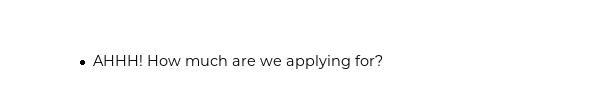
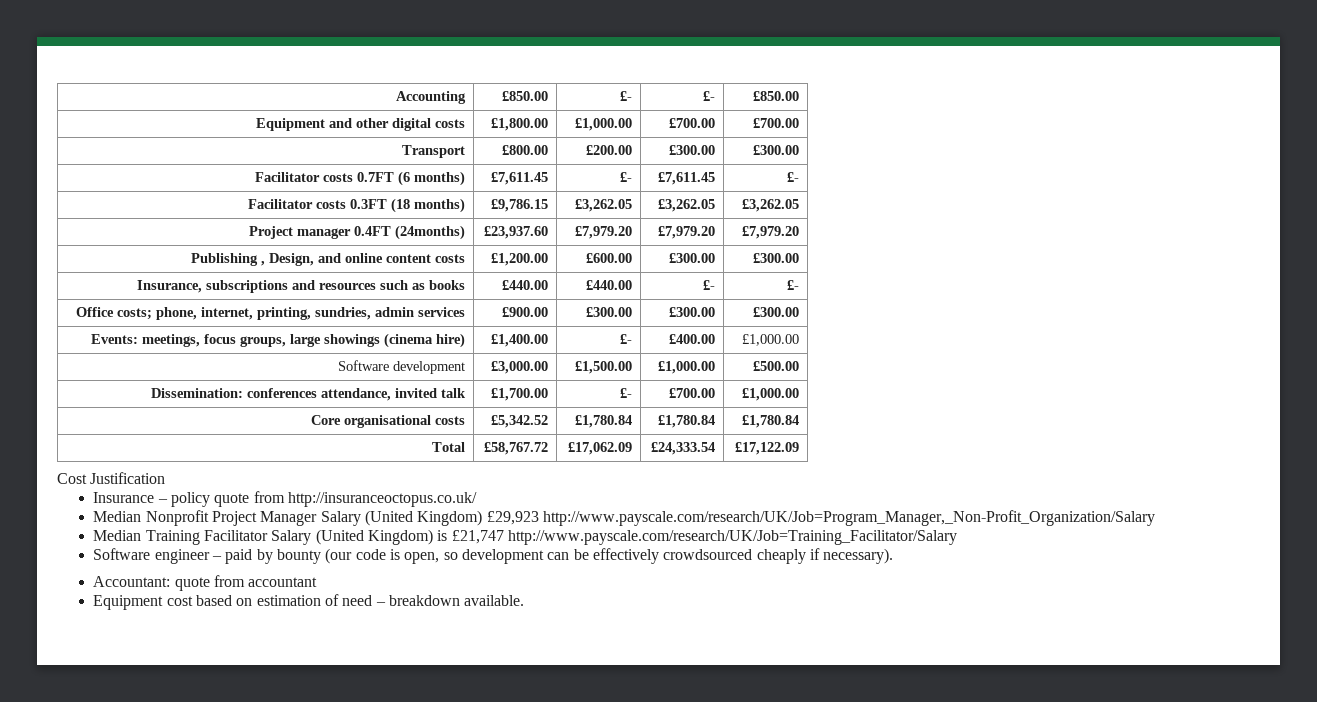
[93,55,384,69] AHHH! How much are we applying for? -> [395,91,466,104] [501,91,548,101] [619,91,632,101] [702,91,715,101] [752,91,799,101] [255,118,465,131] [490,118,548,131] [574,118,632,131] [668,118,715,128] [752,118,799,128] [401,145,465,158] [501,145,548,155] [585,145,632,155] [668,145,715,155] [752,145,799,155] [254,171,465,186] [490,172,548,185] [619,172,632,182] [657,172,715,185] [786,172,799,182] [247,198,465,213] [490,199,548,212] [574,199,632,212] [657,199,715,212] [741,199,799,212] [248,225,465,240] [483,226,548,239] [574,226,632,239] [657,226,715,239] [741,226,799,239] [190,253,465,266] [490,253,548,266] [585,253,632,263] [668,253,715,263] [752,253,799,263] [136,280,465,293] [501,280,548,290] [585,280,632,290] [702,280,715,290] [786,280,799,290] [75,307,465,320] [501,307,548,317] [585,307,632,317] [668,307,715,317] [752,307,799,317] [90,333,465,348] [490,334,548,347] [619,334,632,344] [668,334,715,344] [741,334,799,346] [337,360,465,374] [490,361,548,374] [574,361,632,374] [657,361,715,374] [752,361,799,371] [150,388,466,401] [490,388,548,401] [619,388,632,398] [668,388,715,398] [741,388,799,401] [310,415,465,428] [490,415,548,428] [574,415,632,428] [657,415,715,428] [741,415,799,428] [431,442,465,452] [483,442,548,455] [567,442,632,455] [650,442,715,455] [734,442,799,455] [57,472,166,484] [93,491,478,507] [93,510,1155,526] [93,529,957,545] [93,548,894,564] [93,575,318,591] [93,594,525,610] Accounting | £850.00 | £- | £- | £850.00 // Equipment and other digital costs | £1,800.00 | £1,000.00 | £700.00 | £700.00 // Transport | £800.00 | £200.00 | £300.00 | £300.00 // Facilitator costs 0.7FT (6 months) | £7,611.45 | £- | £7,611.45 | £- // Facilitator costs 0.3FT (18 months) | £9,786.15 | £3,262.05 | £3,262.05 | £3,262.05 // Project manager 0.4FT (24months) | £23,937.60 | £7,979.20 | £7,979.20 | £7,979.20 // Publishing , Design, and online content costs | £1,200.00 | £600.00 | £300.00 | £300.00 // Insurance, subscriptions and resources such as books | £440.00 | £440.00 | £- | £- // Office costs; phone, internet, printing, sundries, admin services | £900.00 | £300.00 | £300.00 | £300.00 // Events: meetings, focus groups, large showings (cinema hire) | £1,400.00 | £- | £400.00 | £1,000.00 // Software development | £3,000.00 | £1,500.00 | £1,000.00 | £500.00 // Dissemination: conferences attendance, invited talk | £1,700.00 | £- | £700.00 | £1,000.00 // Core organisational costs | £5,342.52 | £1,780.84 | £1,780.84 | £1,780.84 // Total | £58,767.72 | £17,062.09 | £24,333.54 | £17,122.09 // Cost Justification // Insurance – policy quote from http://insuranceoctopus.co.uk/ // Median Nonprofit Project Manager Salary (United Kingdom) £29,923 http://www.payscale.com/research/UK/Job=Program_Manager,_Non-Profit_Organization/Salary // Median Training Facilitator Salary (United Kingdom) is £21,747 http://www.payscale.com/research/UK/Job=Training_Facilitator/Salary // Software engineer – paid by bounty (our code is open, so development can be effectively crowdsourced cheaply if necessary). // Accountant: quote from accountant // Equipment cost based on estimation of need – breakdown available.

